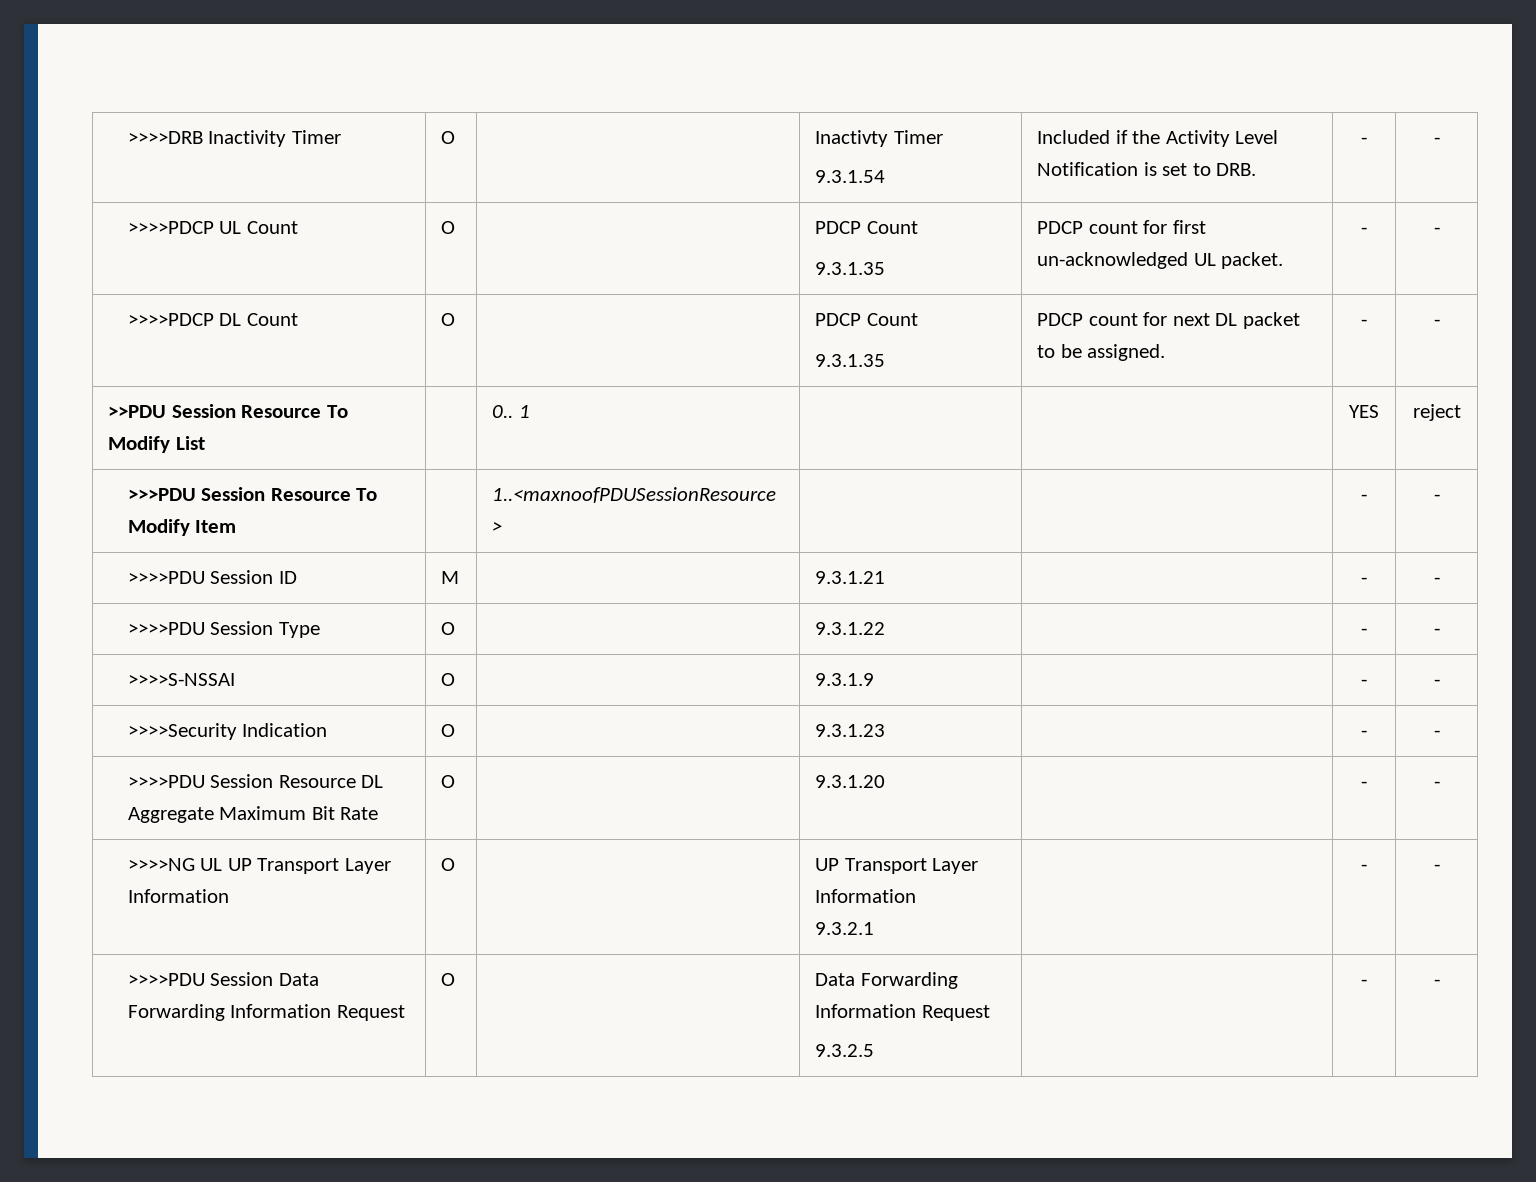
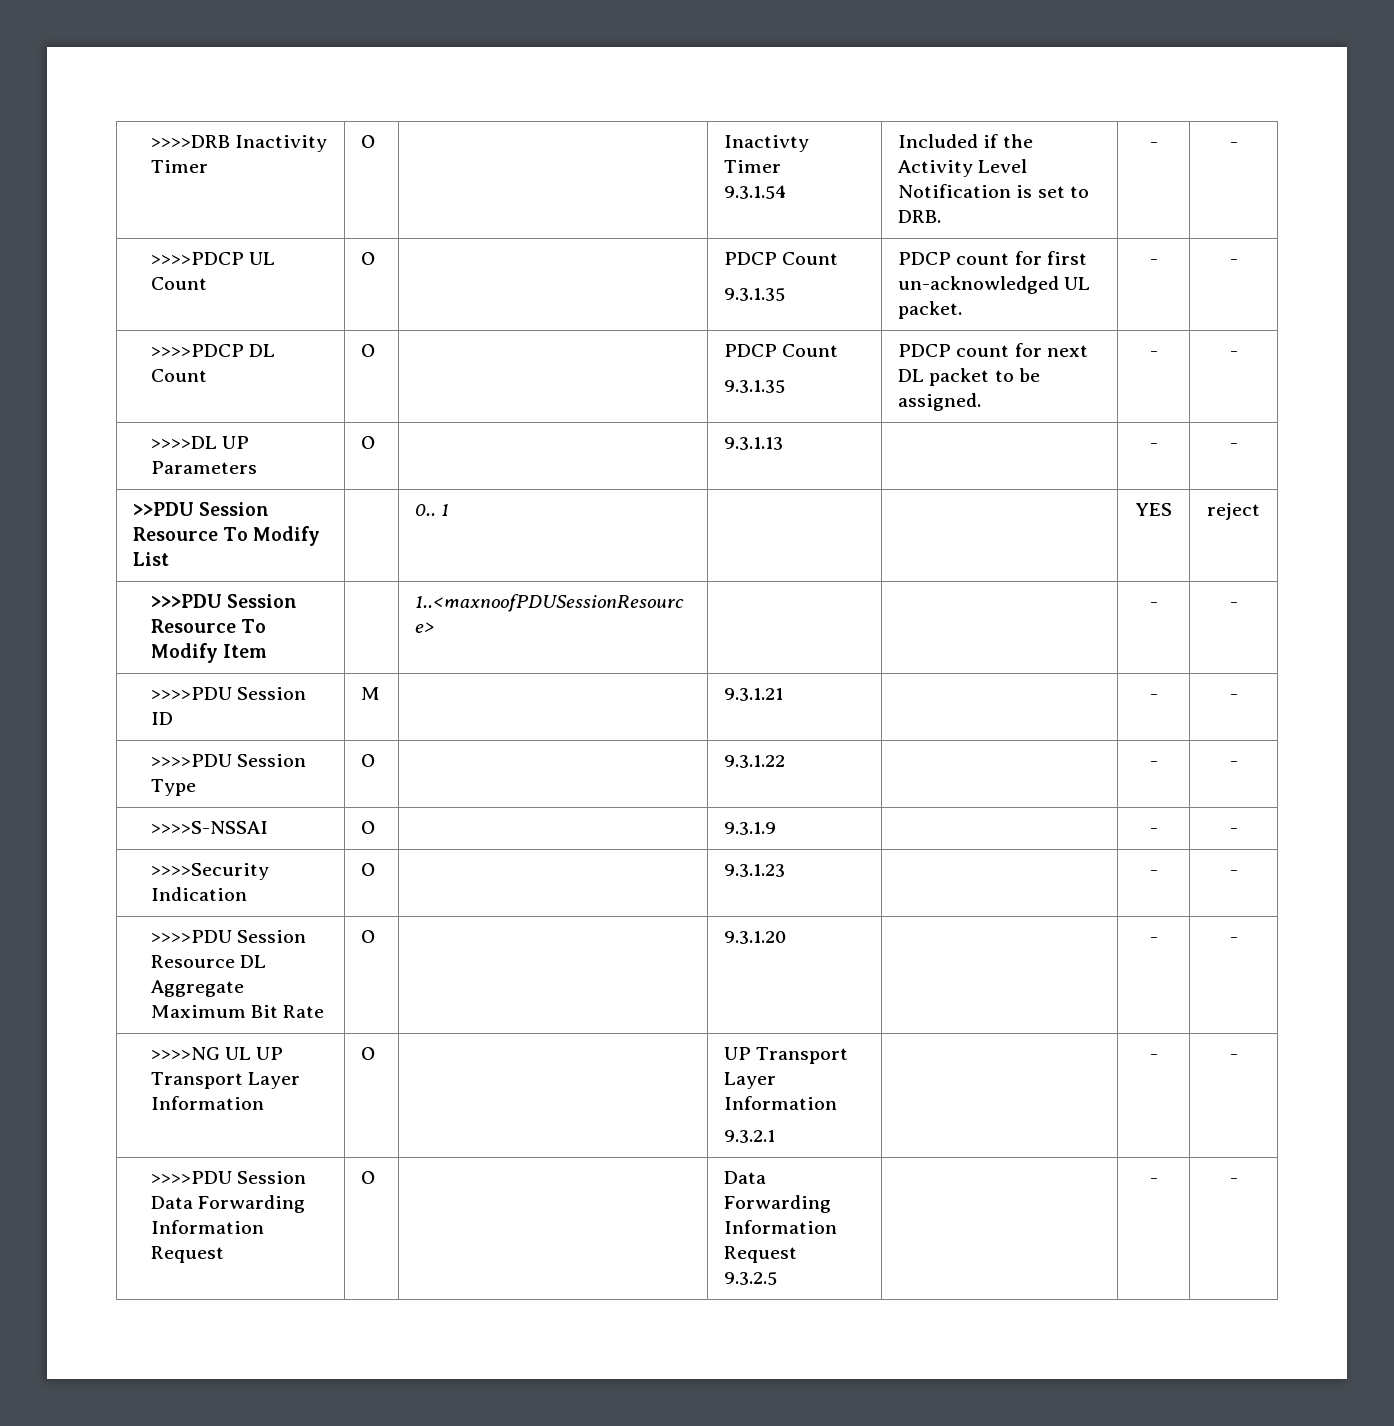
(1440, 322) none -> [150,436,249,449] [150,461,257,474] [360,436,375,449] [723,437,783,450] [1149,443,1158,449] [1229,443,1238,449] // >>>>DL UP Parameters | O | | 9.3.1.13 | | - | -

